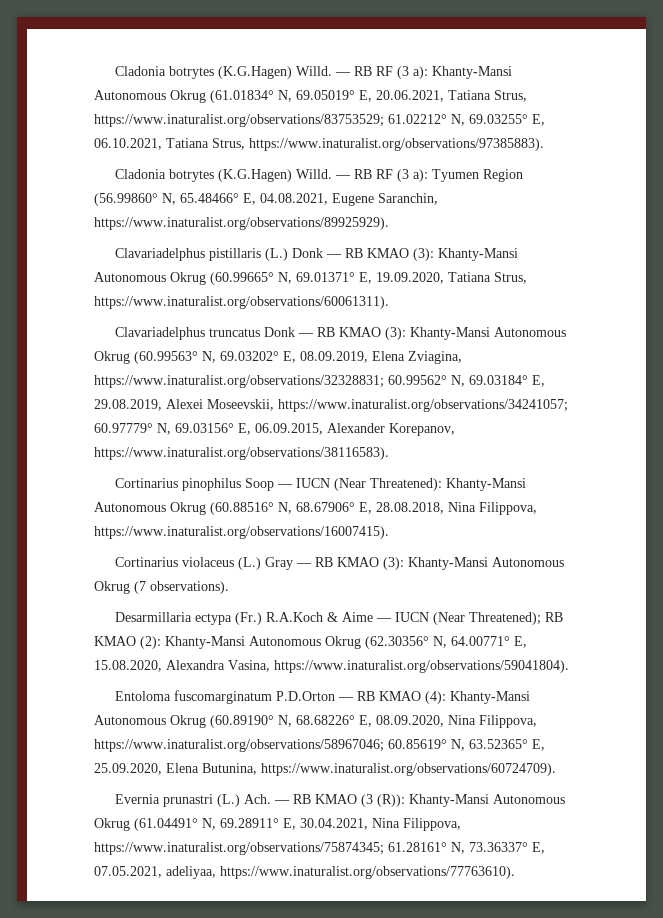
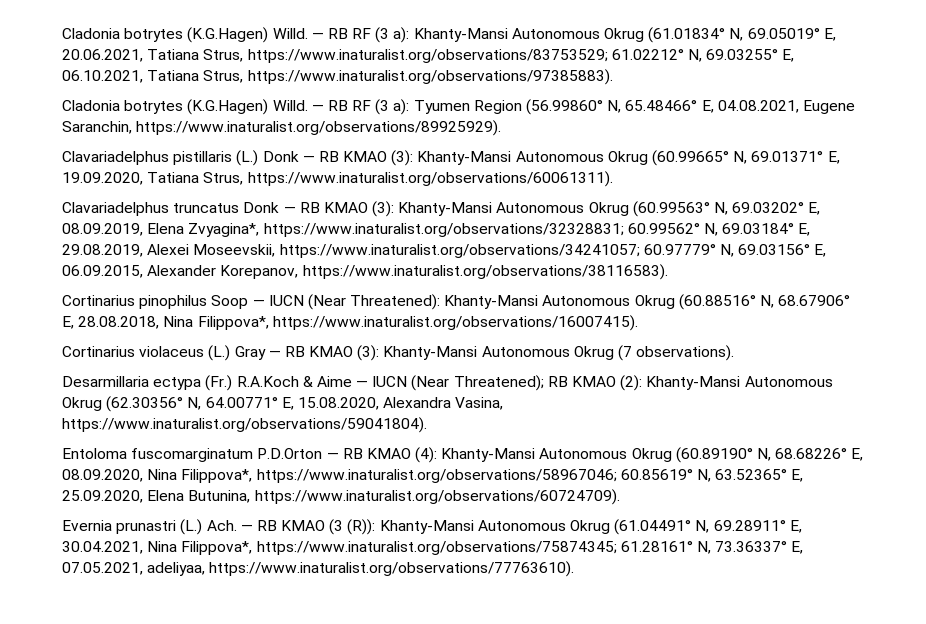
[408,351,462,364] Zviagina, -> [188,223,260,237] Zvyagina*,
[479,502,537,515] Filippova, -> [197,316,269,330] Filippova*,
[479,715,537,728] Filippova, -> [181,469,253,483] Filippova*,
[403,818,461,831] Filippova, -> [181,541,253,555] Filippova*,

